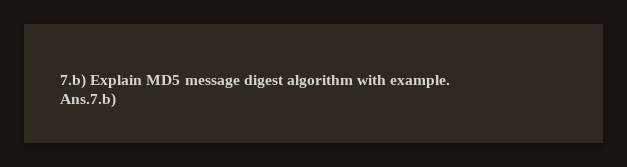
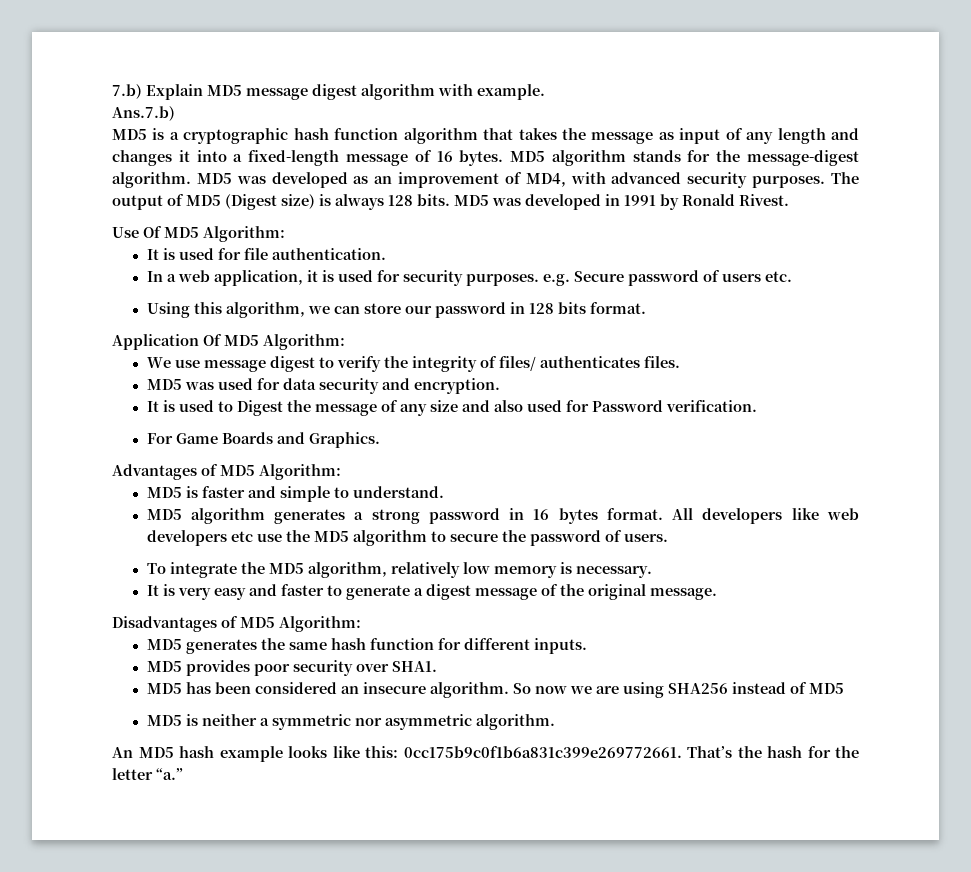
(116, 100) none -> [112,128,859,144] [112,150,860,166] [112,172,859,188] [112,194,789,210] [112,226,285,242] [146,248,386,260] [146,270,792,286] [146,302,646,318] [112,334,345,350] [146,356,680,372] [146,378,500,394] [146,400,757,416] [146,432,380,448] [112,464,341,480] [146,486,444,502] [146,508,859,524] [146,530,668,546] [146,562,652,578] [146,584,717,600] [112,616,361,632] [146,638,587,654] [146,660,437,676] [146,682,844,698] [146,714,555,730] [112,746,859,762] [112,768,183,780] // MD5 is a cryptographic hash function algorithm that takes the message as input of any length and changes it into a fixed-length message of 16 bytes. MD5 algorithm stands for the message-digest algorithm. MD5 was developed as an improvement of MD4, with advanced security purposes. The output of MD5 (Digest size) is always 128 bits. MD5 was developed in 1991 by Ronald Rivest. // Use Of MD5 Algorithm: // It is used for file authentication. // In a web application, it is used for security purposes. e.g. Secure password of users etc. // Using this algorithm, we can store our password in 128 bits format. // Application Of MD5 Algorithm: // We use message digest to verify the integrity of files/ authenticates files. // MD5 was used for data security and encryption. // It is used to Digest the message of any size and also used for Password verification. // For Game Boards and Graphics. // Advantages of MD5 Algorithm: // MD5 is faster and simple to understand. // MD5 algorithm generates a strong password in 16 bytes format. All developers like web developers etc use the MD5 algorithm to secure the password of users. // To integrate the MD5 algorithm, relatively low memory is necessary. // It is very easy and faster to generate a digest message of the original message. // Disadvantages of MD5 Algorithm: // MD5 generates the same hash function for different inputs. // MD5 provides poor security over SHA1. // MD5 has been considered an insecure algorithm. So now we are using SHA256 instead of MD5 // MD5 is neither a symmetric nor asymmetric algorithm. // An MD5 hash example looks like this: 0cc175b9c0f1b6a831c399e269772661. That’s the hash for the letter “a.”

